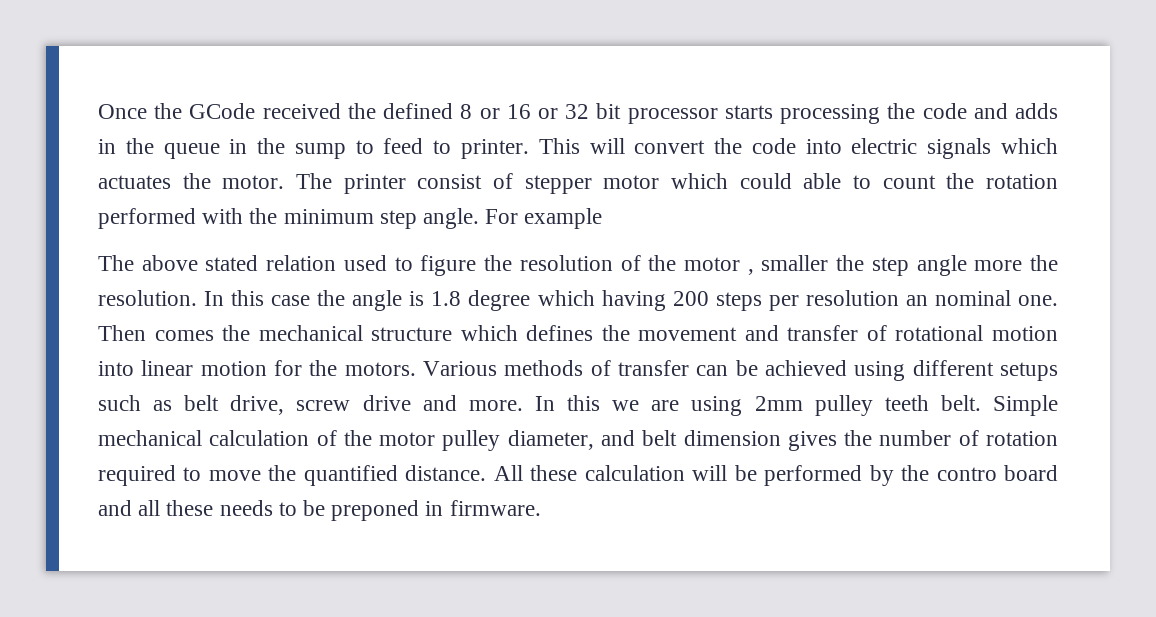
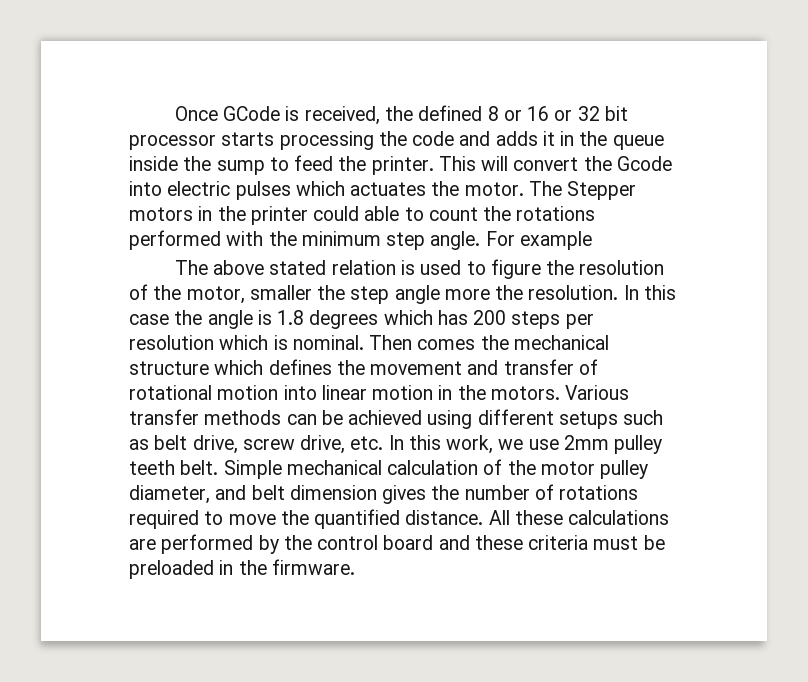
[154,103,341,119] the GCode received -> [223,106,380,125] GCode is received,
(1058, 111) none -> [542,131,555,146] it
[229,139,248,154] in -> [129,156,178,171] inside
[433,140,452,154] to -> [338,156,367,171] the
[751,138,796,154] code -> [616,156,672,171] Gcode
[927,138,992,159] signals -> [235,181,291,200] pulses
[343,173,728,194] printer consist of stepper motor which -> [567,181,637,200] [129,206,308,225] Stepper motors in the printer
[985,174,1058,189] rotation -> [516,206,596,221] rotations
(337, 263) none -> [400,260,415,275] is
[683,257,754,275] motor , -> [186,286,245,304] motor,
[468,290,666,311] degree which having -> [309,310,468,329] degrees which has
[905,290,1058,306] an nominal one. -> [219,335,364,350] which is nominal.
[274,360,302,376] for -> [438,385,453,400] in
[504,360,689,376] methods of transfer -> [129,409,282,425] transfer methods
[362,395,743,416] drive and more. In this we are using -> [300,435,559,454] drive, etc. In this work, we use
[986,431,1059,446] rotation -> [559,485,639,500] rotations
[584,465,757,481] calculation will be -> [568,510,670,525] [129,539,156,550] calculations are
[936,467,997,481] contro -> [317,535,379,550] control
[138,500,444,521] all these needs to be preponed in -> [474,535,665,550] [129,560,267,579] these criteria must be preloaded in the

